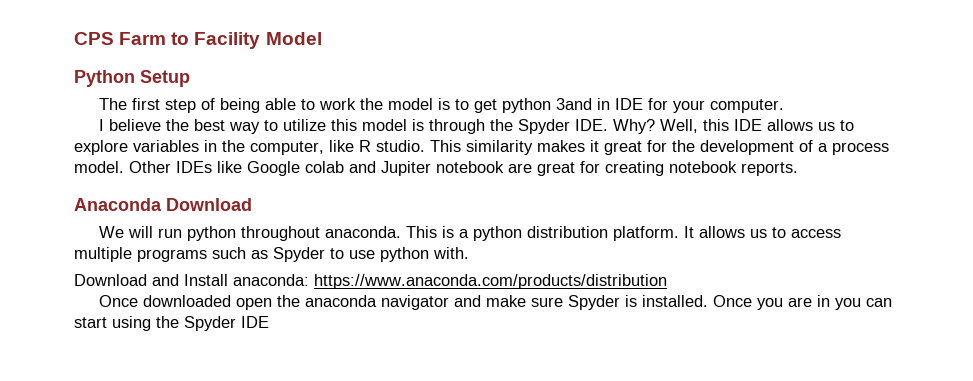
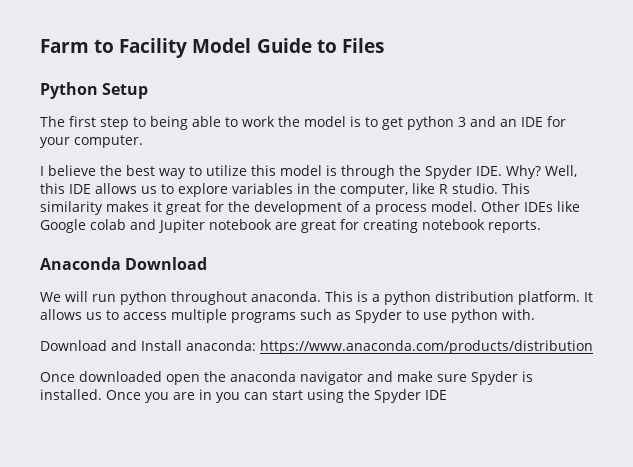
[74,32,114,45] CPS -> (40, 46) none
(322, 38) none -> [256,38,384,53] Guide to Files
[201,98,216,110] of -> [133,117,146,127] to
[556,98,611,110] 3and in -> [458,116,517,127] 3 and an

